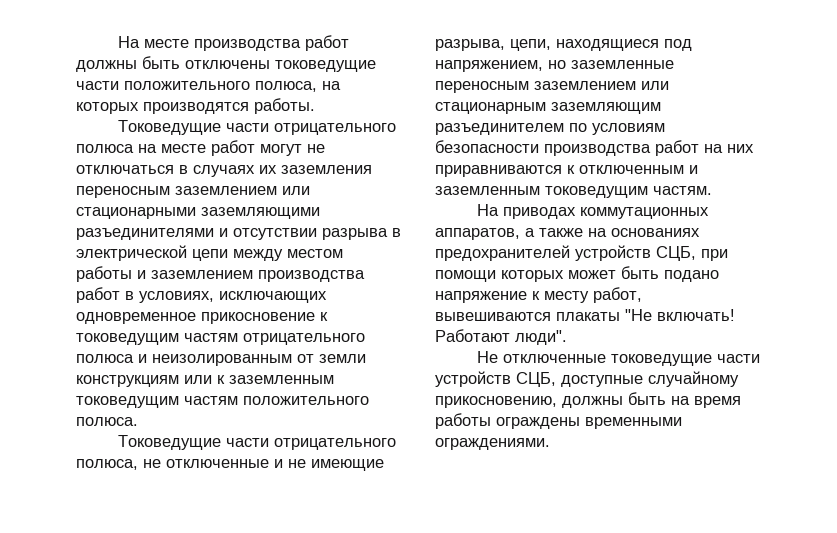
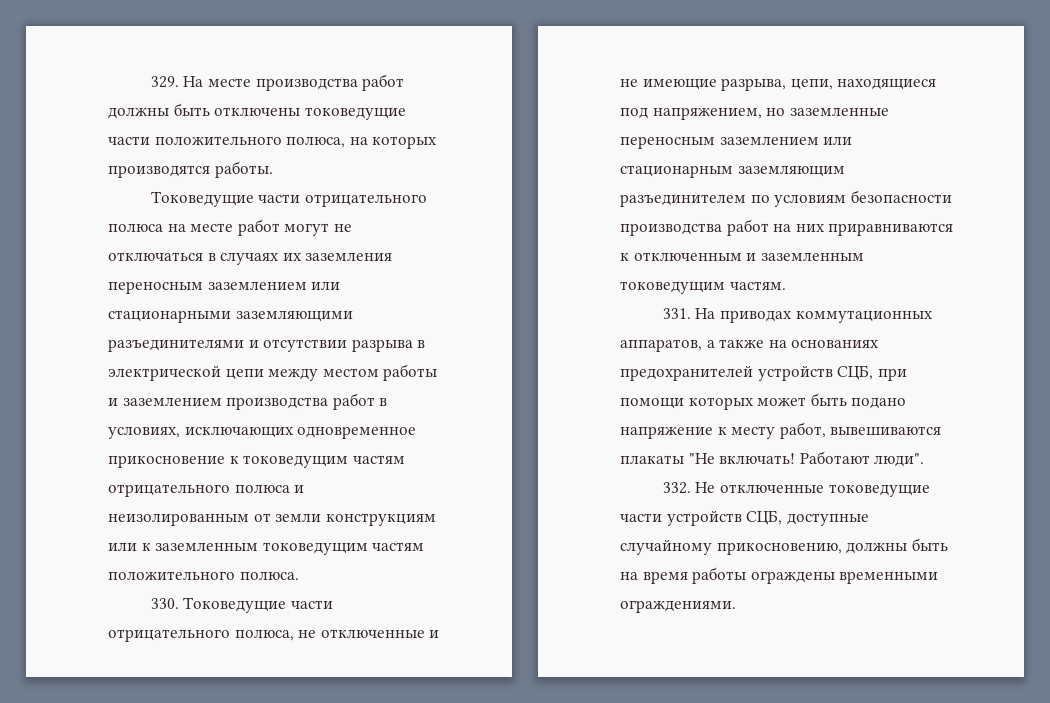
(117, 42) none -> [150,76,179,88] 329.
(138, 421) none -> [150,598,179,609] 330.
(712, 190) none -> [662,308,691,319] 331.
(567, 337) none -> [662,482,691,494] 332.

